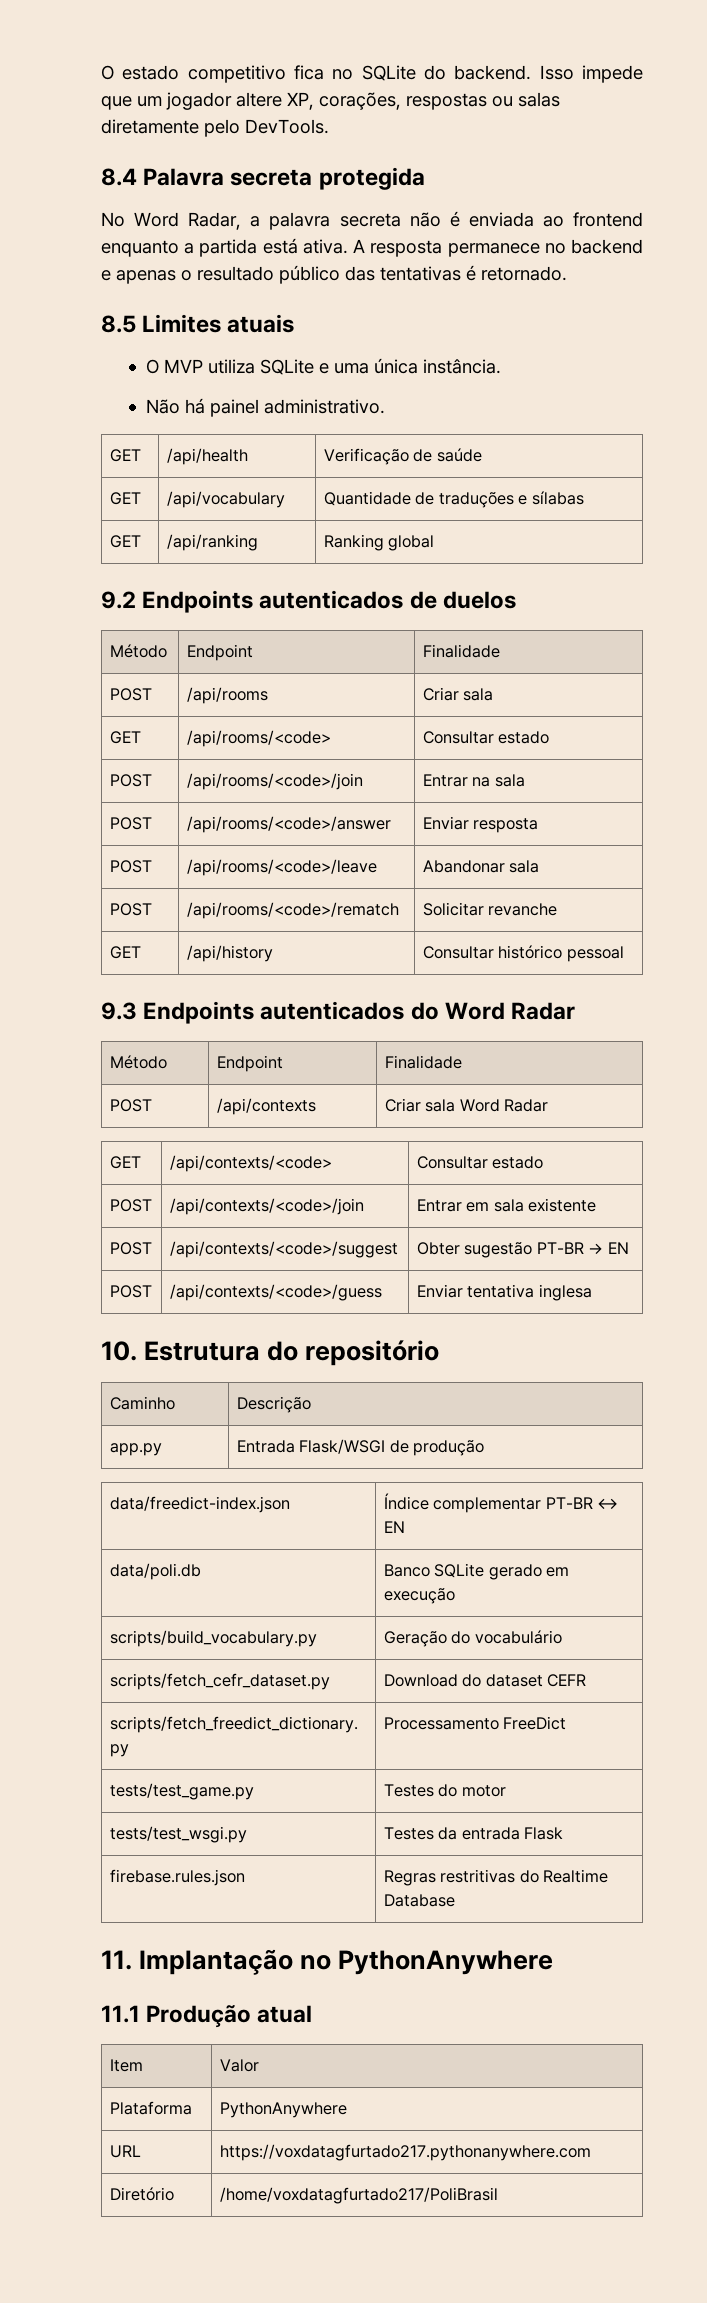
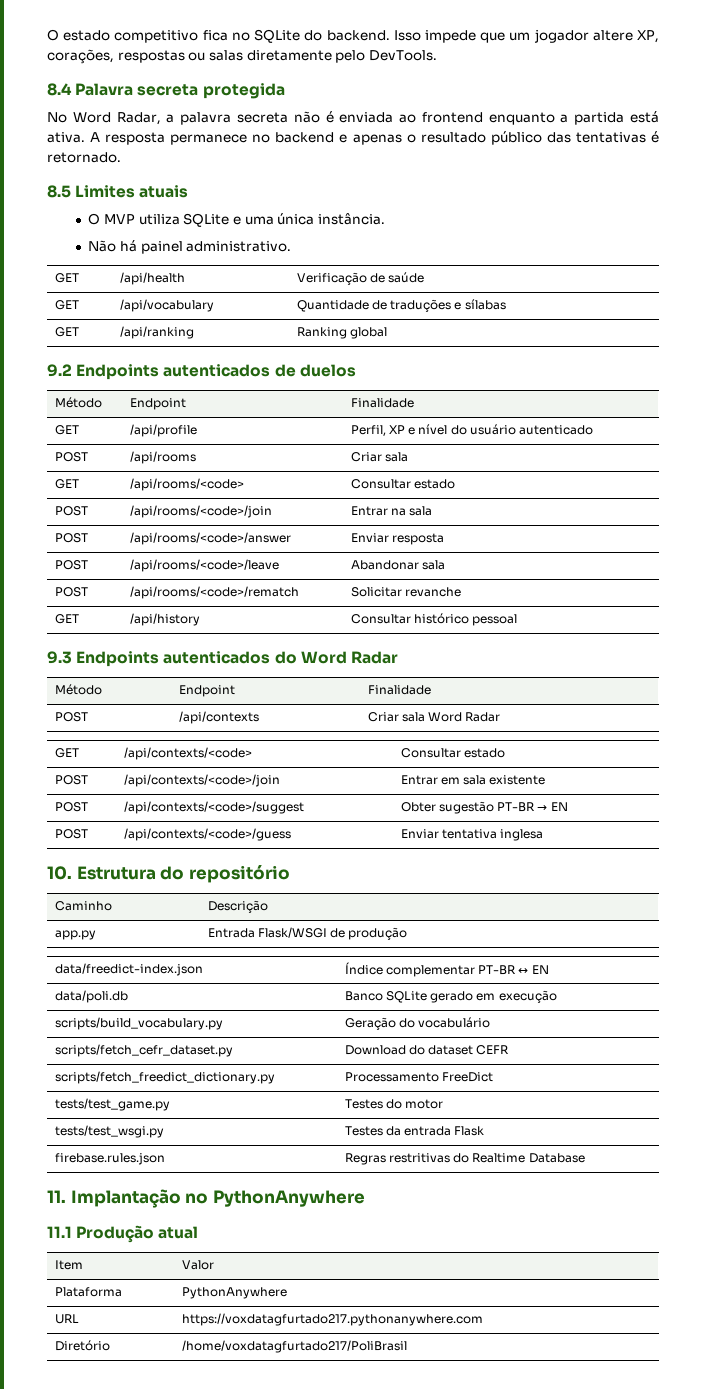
(500, 651) none -> [54,425,79,435] [129,424,197,437] [350,424,594,436] // GET | /api/profile | Perfil, XP e nível do usuário autenticado

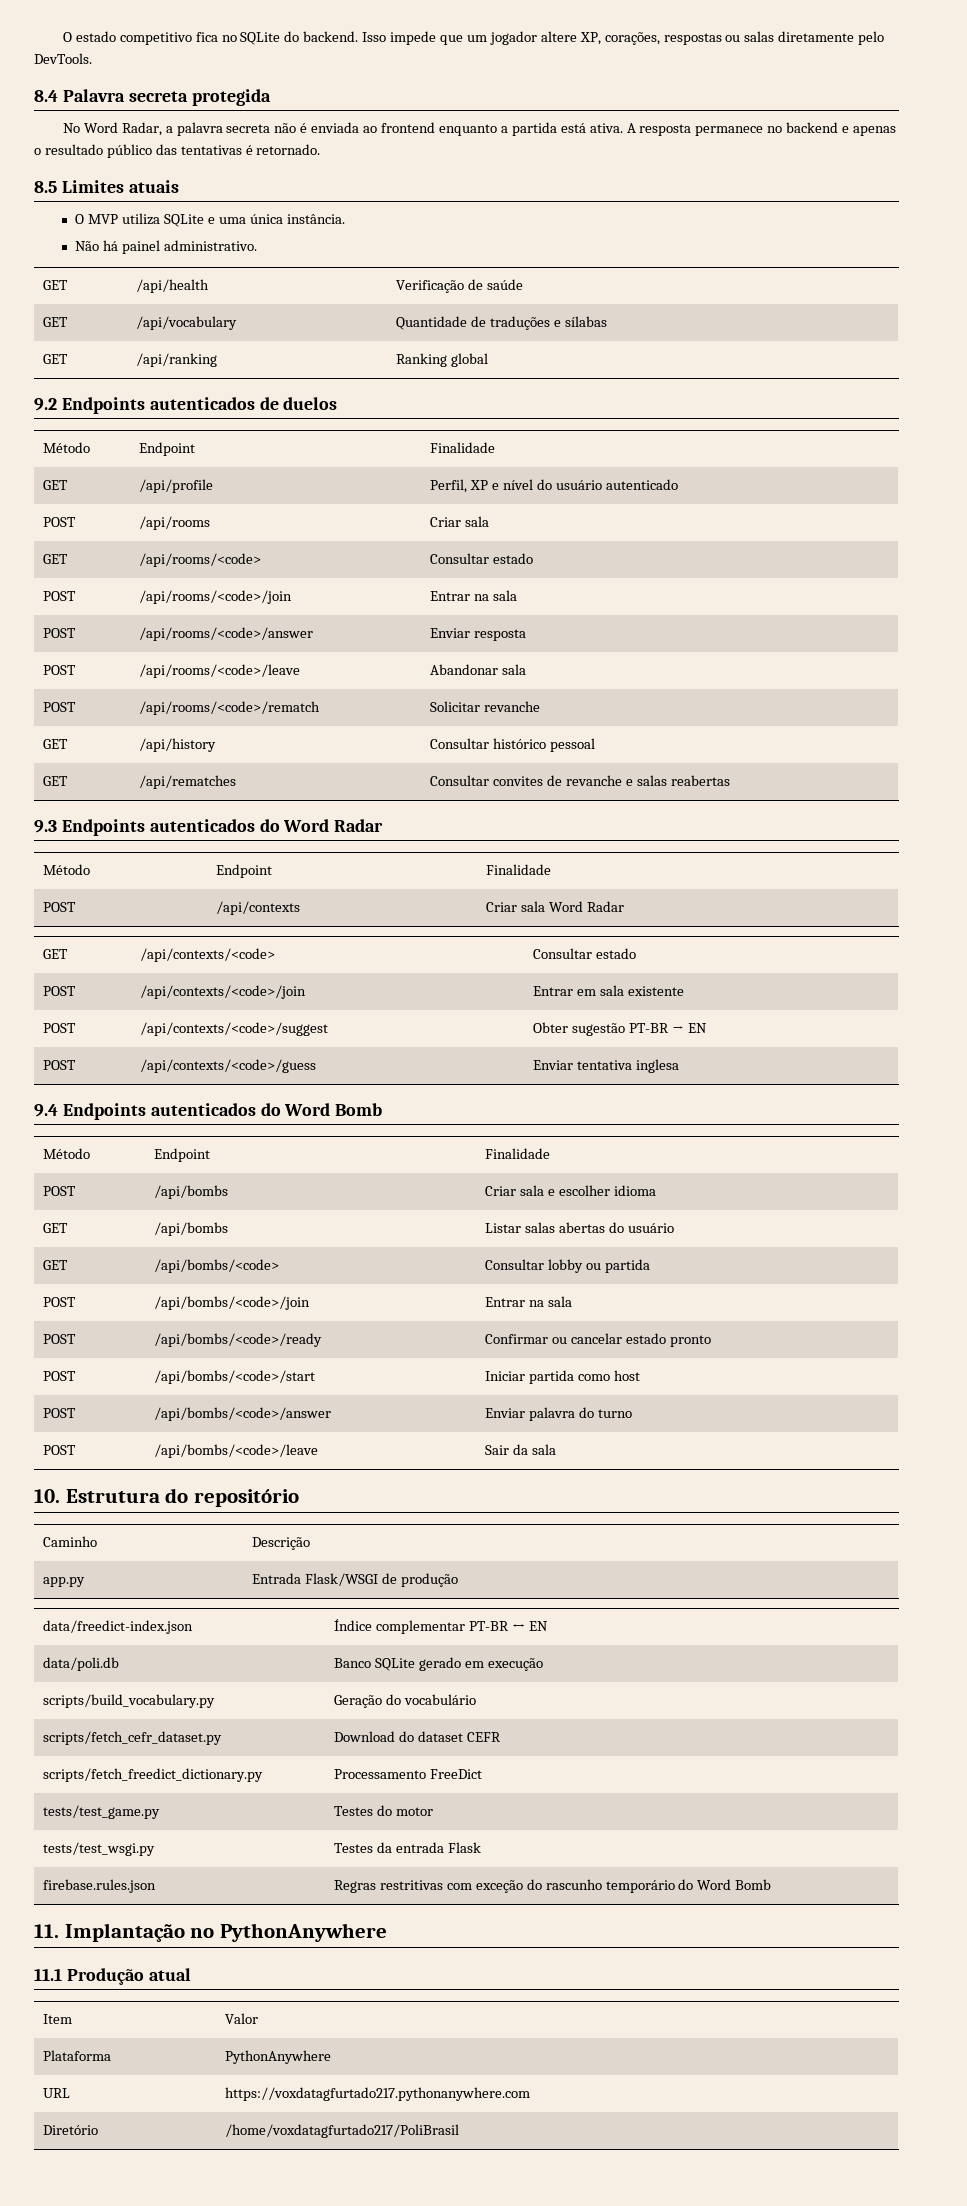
(518, 620) none -> [43,776,69,786] [139,775,237,789] [430,775,730,786] // GET | /api/rematches | Consultar convites de revanche e salas reabertas
(544, 835) none -> [34,1103,383,1120] [43,1148,91,1159] [154,1148,211,1162] [485,1148,551,1159] [43,1186,77,1196] [154,1185,229,1199] [485,1185,656,1196] [43,1223,69,1233] [154,1222,229,1236] [485,1222,674,1233] [43,1260,69,1270] [154,1259,280,1273] [485,1259,650,1273] [43,1297,77,1307] [154,1296,311,1310] [485,1296,572,1307] [43,1334,77,1344] [154,1333,323,1347] [485,1333,711,1347] [43,1371,77,1381] [154,1370,316,1384] [485,1370,640,1384] [43,1408,77,1418] [154,1407,332,1421] [485,1407,632,1421] [43,1445,77,1455] [154,1444,319,1458] [485,1444,556,1455] // 9.4 Endpoints autenticados do Word Bomb // Método | Endpoint | Finalidade // POST | /api/bombs | Criar sala e escolher idioma // GET | /api/bombs | Listar salas abertas do usuário // GET | /api/bombs/<code> | Consultar lobby ou partida // POST | /api/bombs/<code>/join | Entrar na sala // POST | /api/bombs/<code>/ready | Confirmar ou cancelar estado pronto // POST | /api/bombs/<code>/start | Iniciar partida como host // POST | /api/bombs/<code>/answer | Enviar palavra do turno // POST | /api/bombs/<code>/leave | Sair da sala
[453,1153,585,1163] do Realtime Database -> [446,1879,772,1893] com exceção do rascunho temporário do Word Bomb

